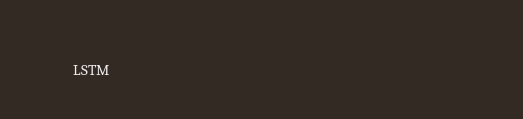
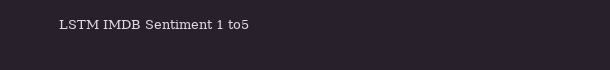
(109, 70) none -> [103,20,249,29] IMDB Sentiment 1 to5

